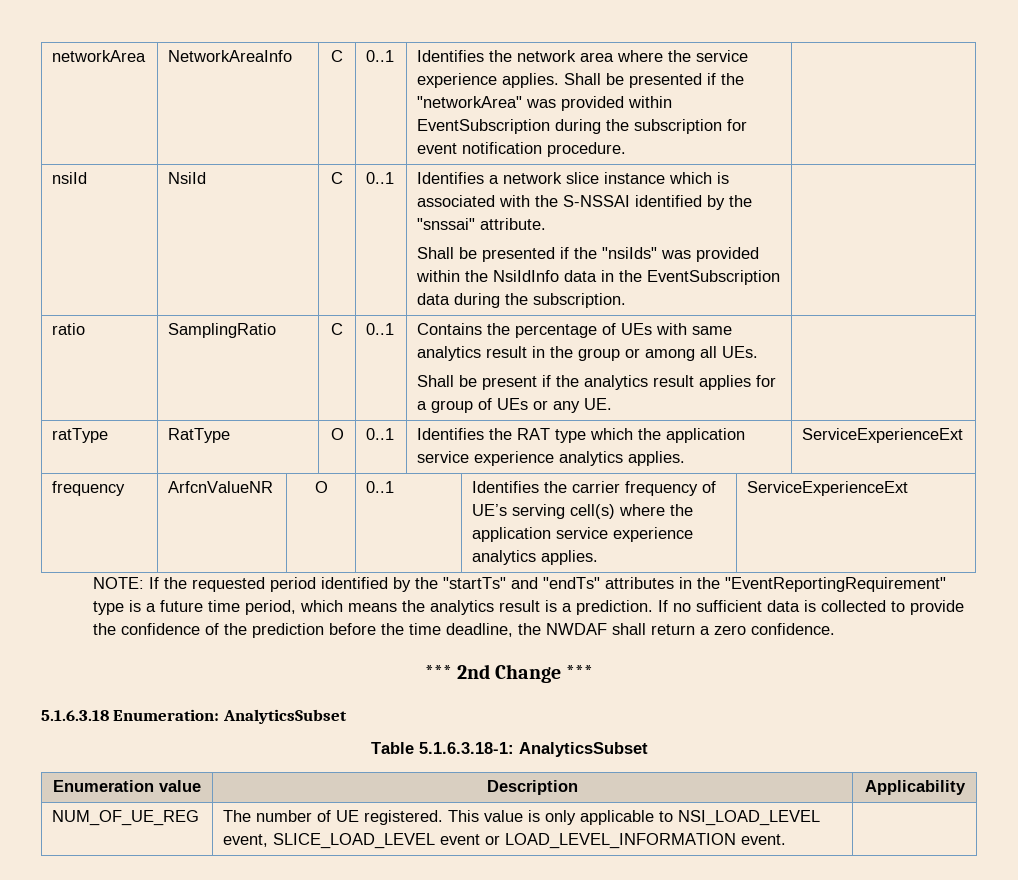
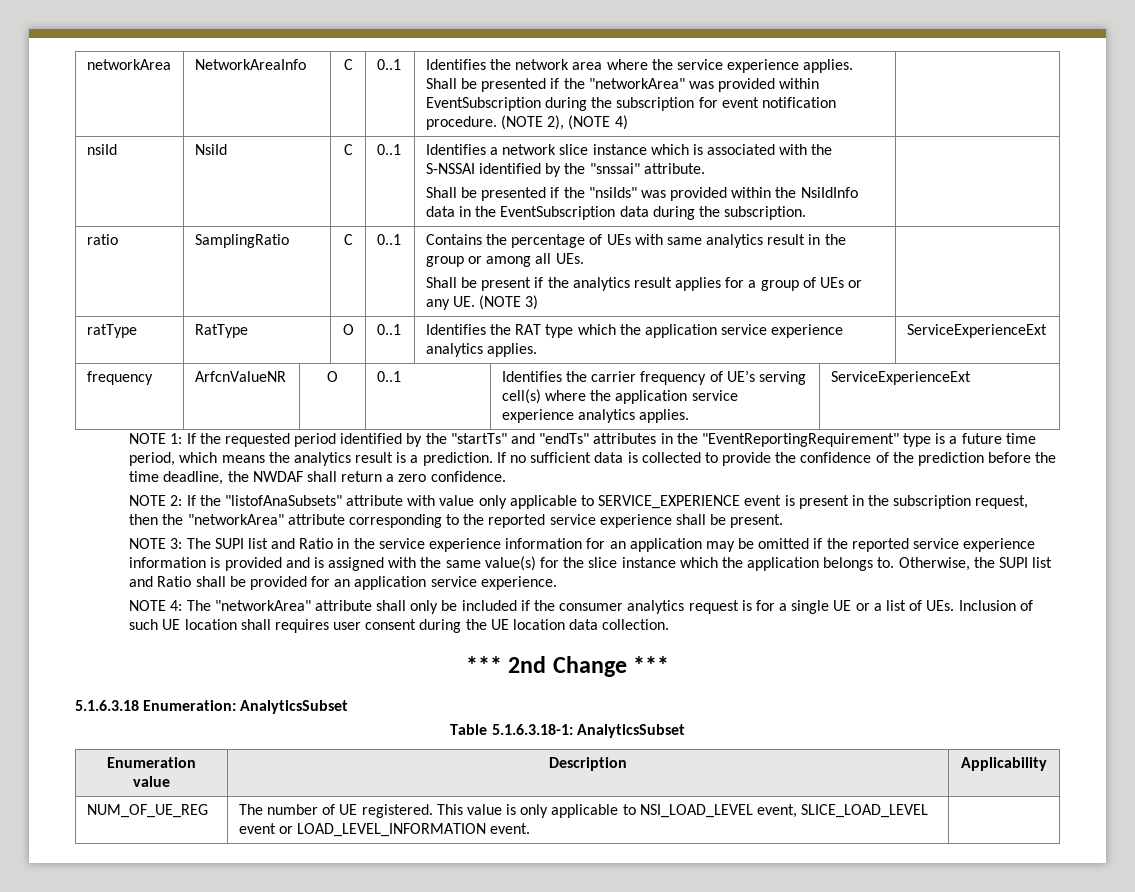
(627, 149) none -> [500,115,628,130] (NOTE 2), (NOTE 4)
(613, 404) none -> [479,295,539,310] (NOTE 3)
[92,577,144,589] NOTE: -> [129,433,183,444] NOTE 1:
(835, 629) none -> [129,495,1029,509] [129,514,784,528] [129,538,1036,552] [129,556,1053,571] [129,576,557,590] [129,600,1033,614] [129,619,670,633] // NOTE 2: If the "listofAnaSubsets" attribute with value only applicable to SERVICE_EXPERIENCE event is present in the subscription request, then the "networkArea" attribute corresponding to the reported service experience shall be present. // NOTE 3: The SUPI list and Ratio in the service experience information for an application may be omitted if the reported service experience information is provided and is assigned with the same value(s) for the slice instance which the application belongs to. Otherwise, the SUPI list and Ratio shall be provided for an application service experience. // NOTE 4: The "networkArea" attribute shall only be included if the consumer analytics request is for a single UE or a list of UEs. Inclusion of such UE location shall requires user consent during the UE location data collection.

